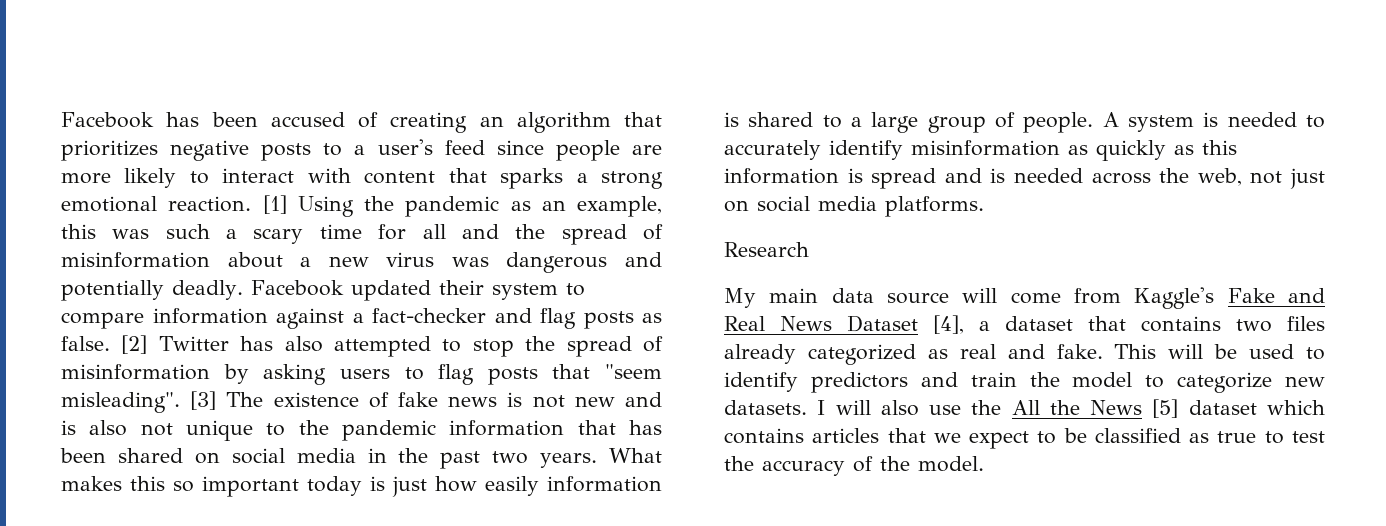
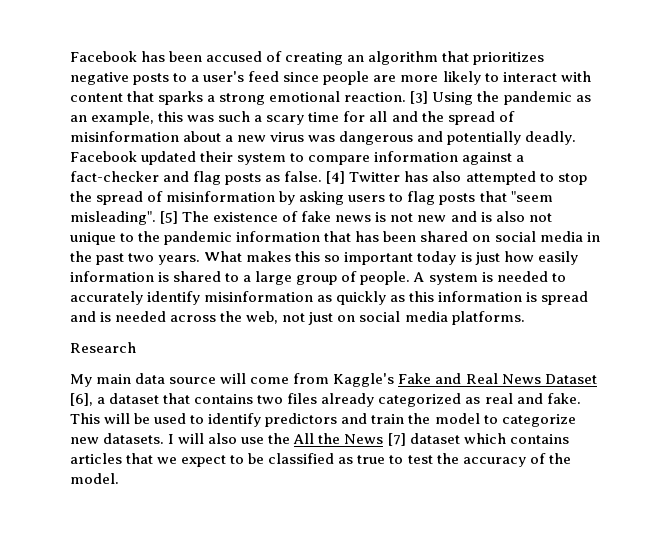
[262,195,287,214] [1] -> [410,91,429,104] [3]
[121,335,148,354] [2] -> [326,171,346,184] [4]
[190,391,217,410] [3] -> [160,211,179,224] [5]
[933,315,964,334] [4], -> [70,393,93,406] [6],
[1152,399,1179,418] [5] -> [387,433,406,446] [7]

